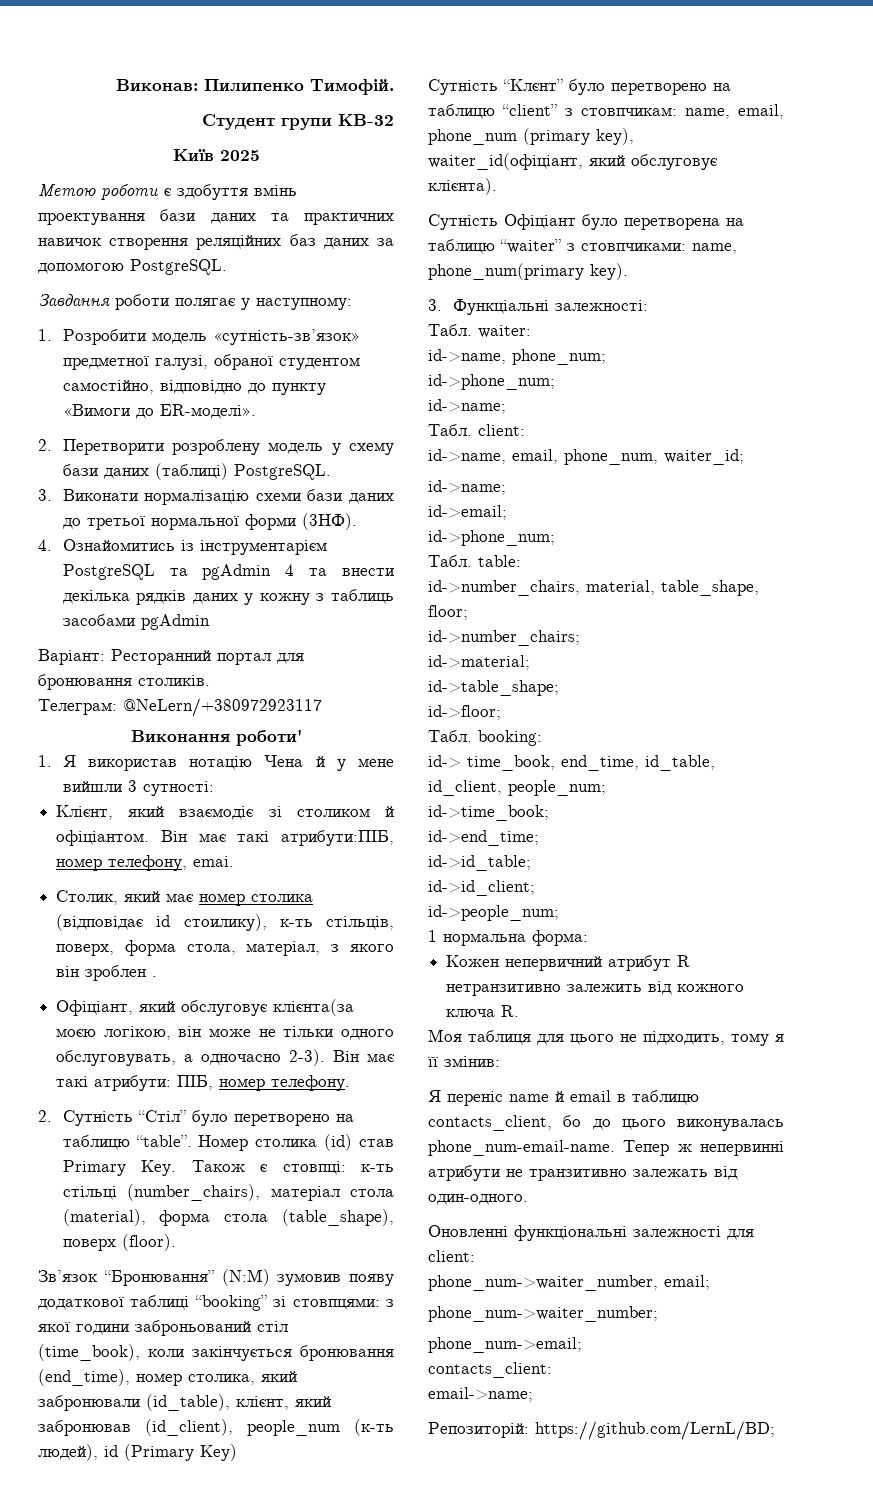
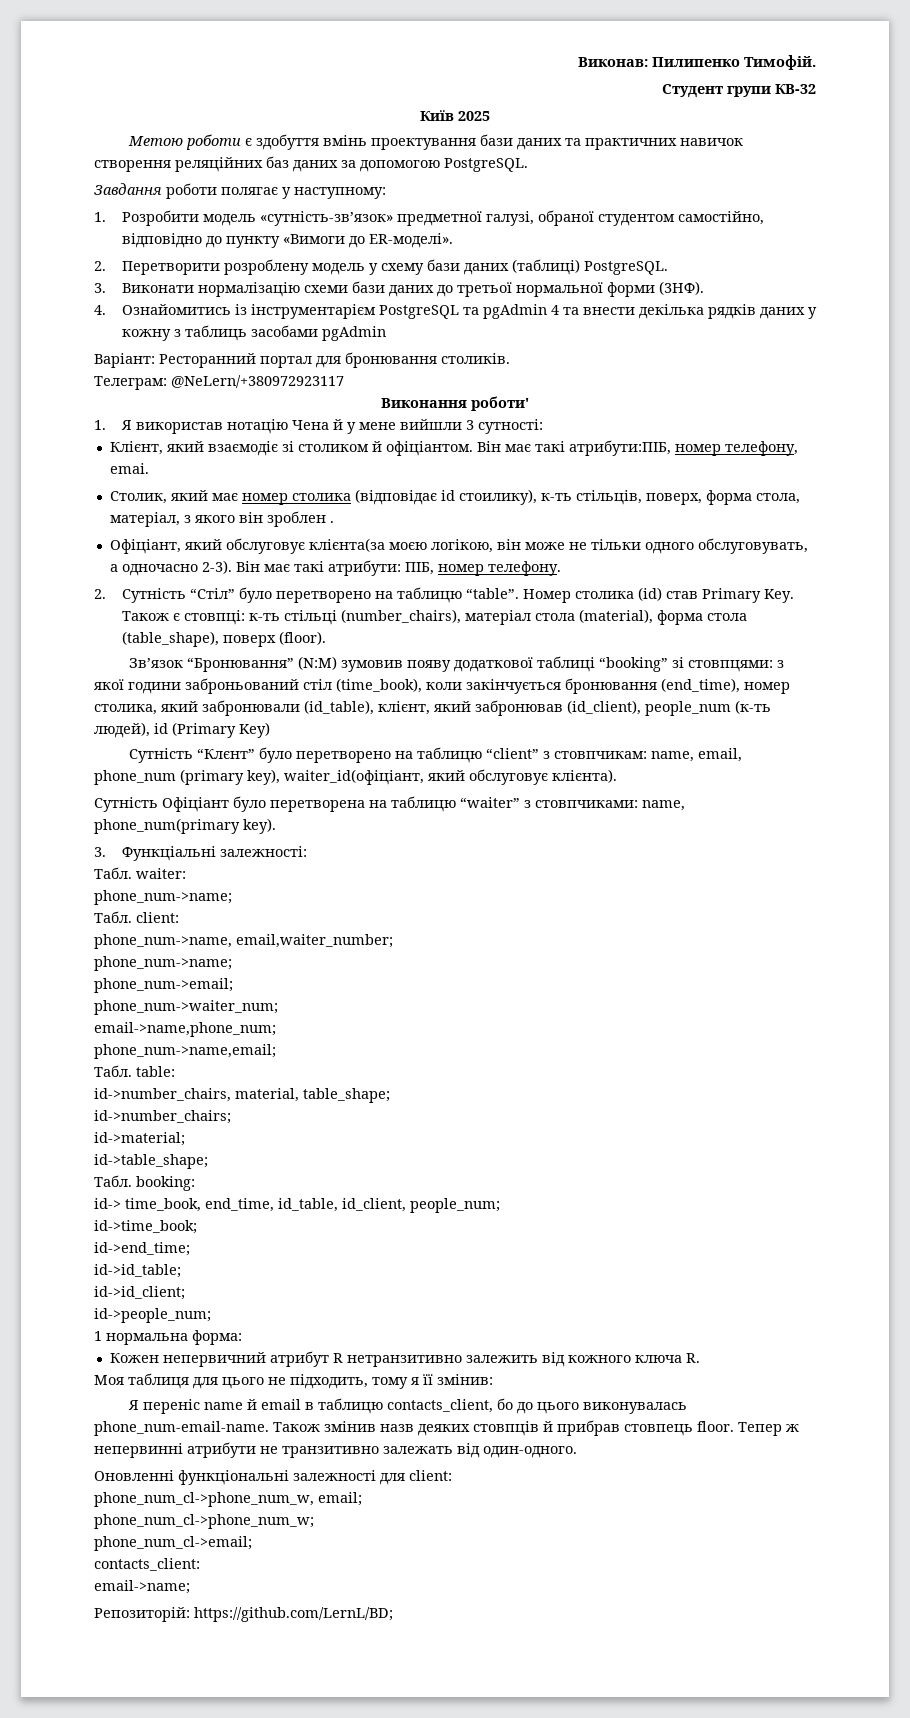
[428,349,606,365] [428,374,555,390] [428,399,506,414] [428,424,525,436] [428,449,744,465] [428,480,506,495] [428,505,507,520] [428,530,555,546] id->name, phone_num; // id->phone_num; // id->name; // Табл. client: // id->name, email, phone_num, waiter_id; // id->name; // id->email; // id->phone_num; -> [94,890,232,905] [94,911,179,923] [94,934,393,949] [94,956,232,971] [94,978,233,993] [94,1000,278,1015] [94,1022,276,1037] [94,1044,276,1059] phone_num->name; // Табл. client: // phone_num->name, email,waiter_number; // phone_num->name; // phone_num->email; // phone_num->waiter_num; // email->name,phone_num; // phone_num->name,email;
[661,580,759,596] [428,605,468,620] table_shape, floor; -> [303,1088,390,1103] table_shape;
[428,705,501,720] // id->floor; -> (208, 1161) none
(615, 1148) none -> [273,1420,734,1436] Також змінив назв деяких стовпців й прибрав стовпець floor.
[428,1275,658,1291] phone_num->waiter_number, -> [94,1492,314,1507] phone_num_cl->phone_num_w,
[428,1306,658,1322] [428,1337,582,1353] phone_num->waiter_number; // phone_num->email; -> [94,1514,314,1529] [94,1536,252,1551] phone_num_cl->phone_num_w; // phone_num_cl->email;

